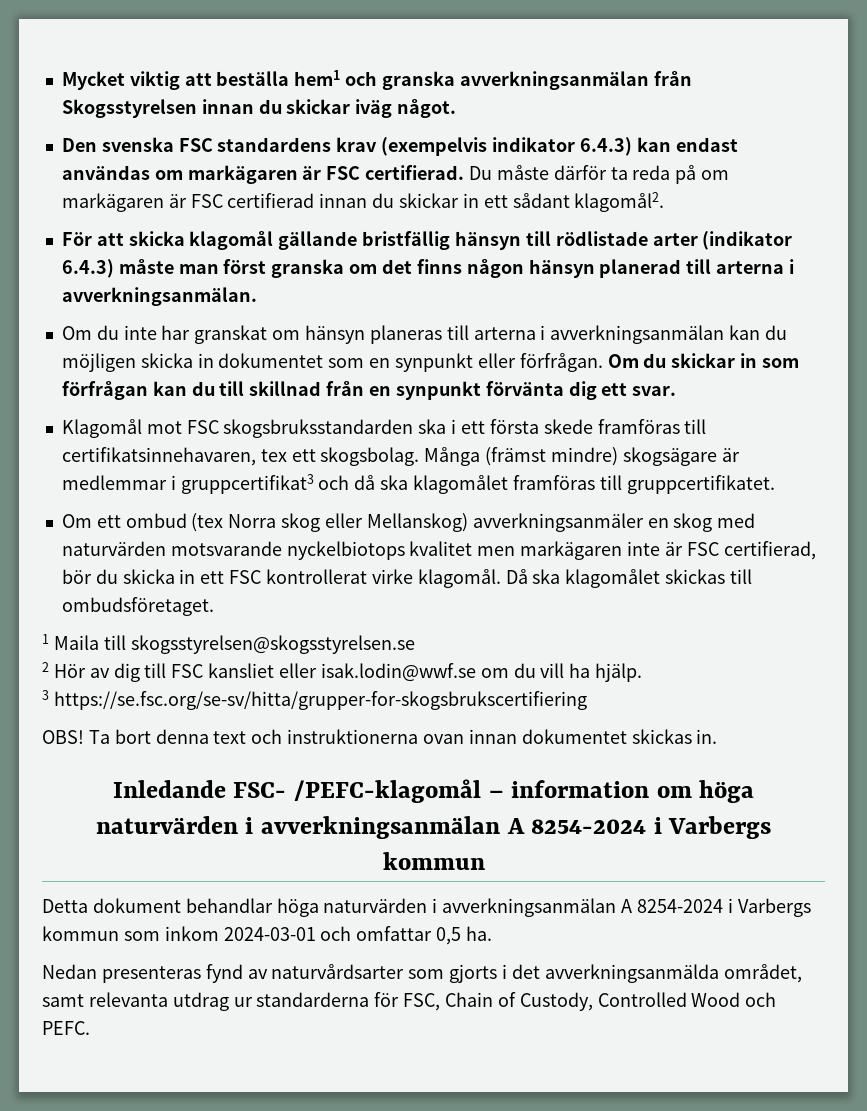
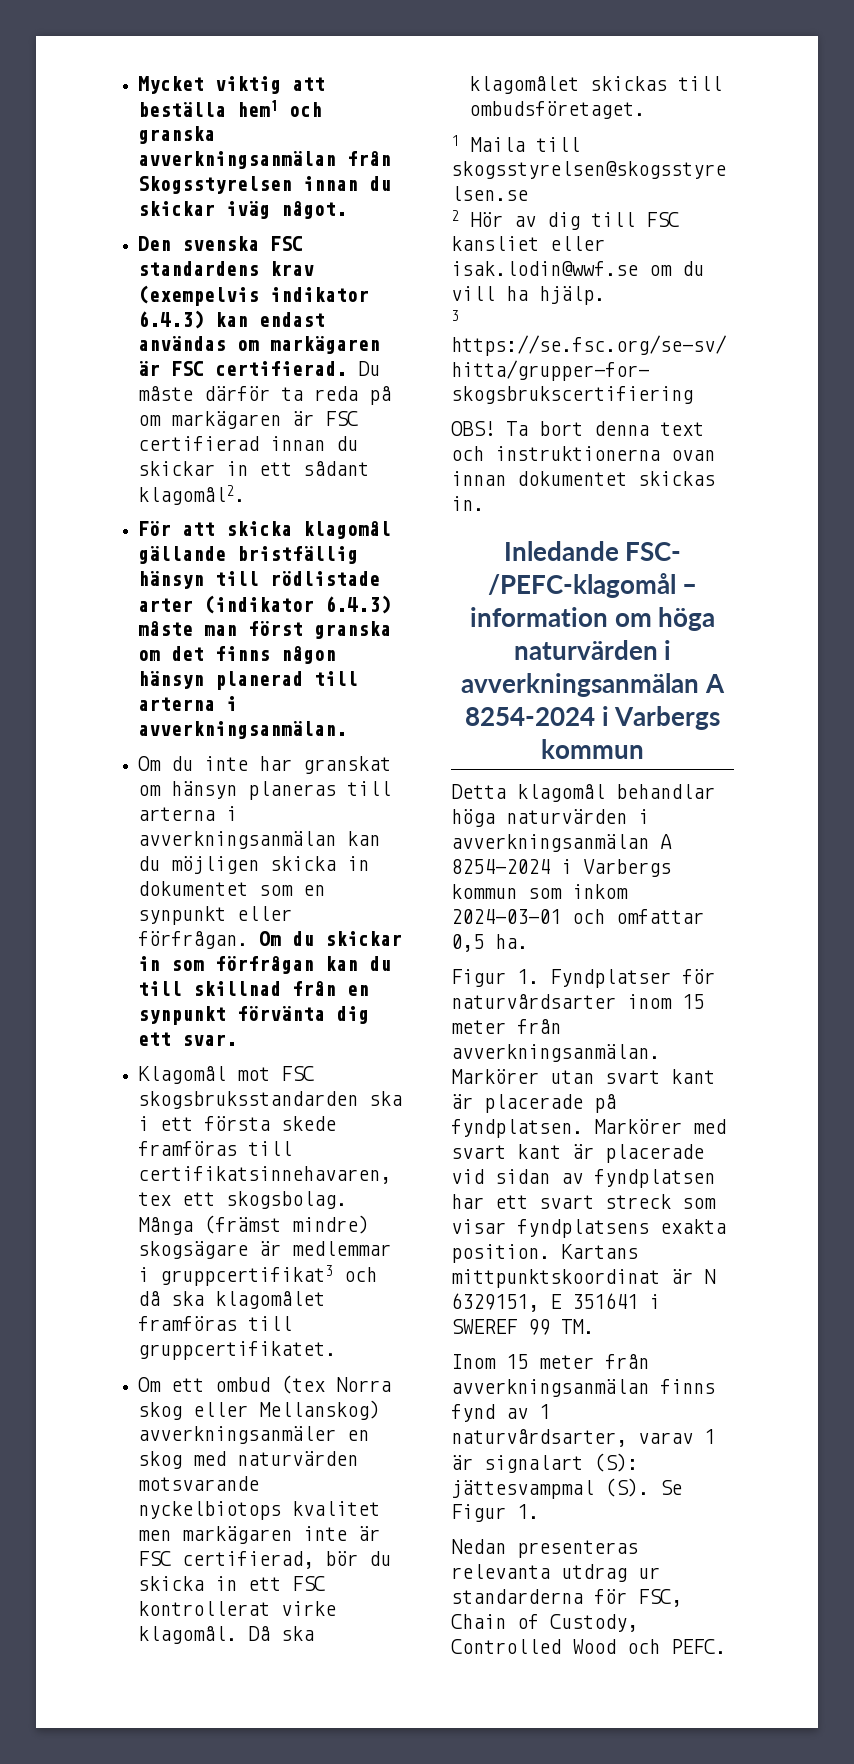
[92,898,181,913] dokument -> [517,784,605,802] klagomål
[42,964,802,983] [42,994,84,1007] Nedan presenteras fynd av naturvårdsarter som gjorts i det avverkningsanmälda området, samt -> [451,969,715,988] [451,994,704,1009] [451,1019,561,1034] [451,1044,660,1062] [451,1069,715,1084] [451,1094,616,1113] [451,1119,726,1138] [451,1144,704,1163] [451,1169,715,1188] [451,1194,716,1209] [451,1219,726,1238] [451,1244,638,1263] [451,1269,716,1288] [451,1293,660,1312] [451,1319,594,1335] [451,1354,649,1369] [451,1379,715,1397] [451,1404,550,1422] [451,1429,715,1447] [451,1453,638,1473] [451,1478,682,1499] [451,1504,539,1522] [451,1539,638,1558] Figur 1. Fyndplatser för naturvårdsarter inom 15 meter från avverkningsanmälan. Markörer utan svart kant är placerade på fyndplatsen. Markörer med svart kant är placerade vid sidan av fyndplatsen har ett svart streck som visar fyndplatsens exakta position. Kartans mittpunktskoordinat är N 6329151, E 351641 i SWEREF 99 TM. // Inom 15 meter från avverkningsanmälan finns fynd av 1 naturvårdsarter, varav 1 är signalart (S): jättesvampmal (S). Se Figur 1. // Nedan presenteras

